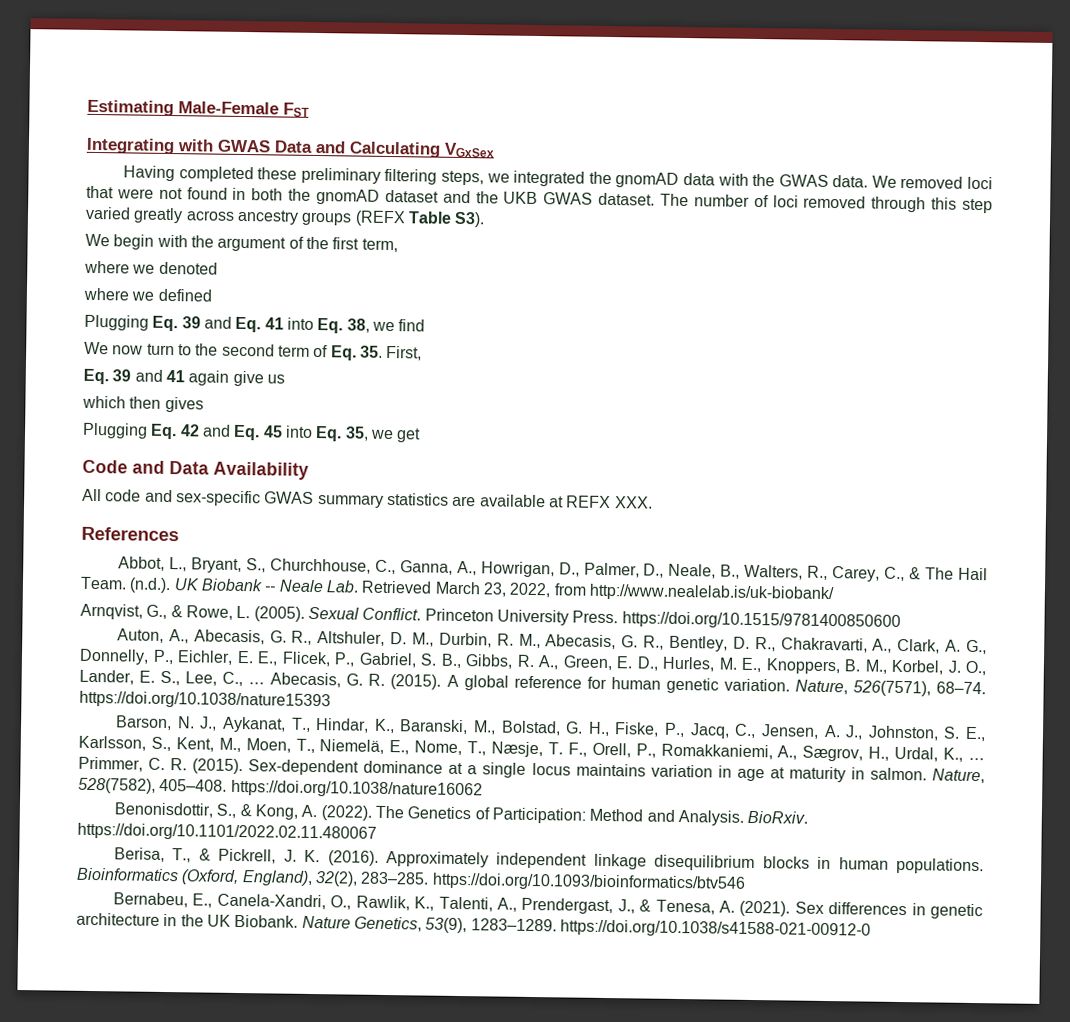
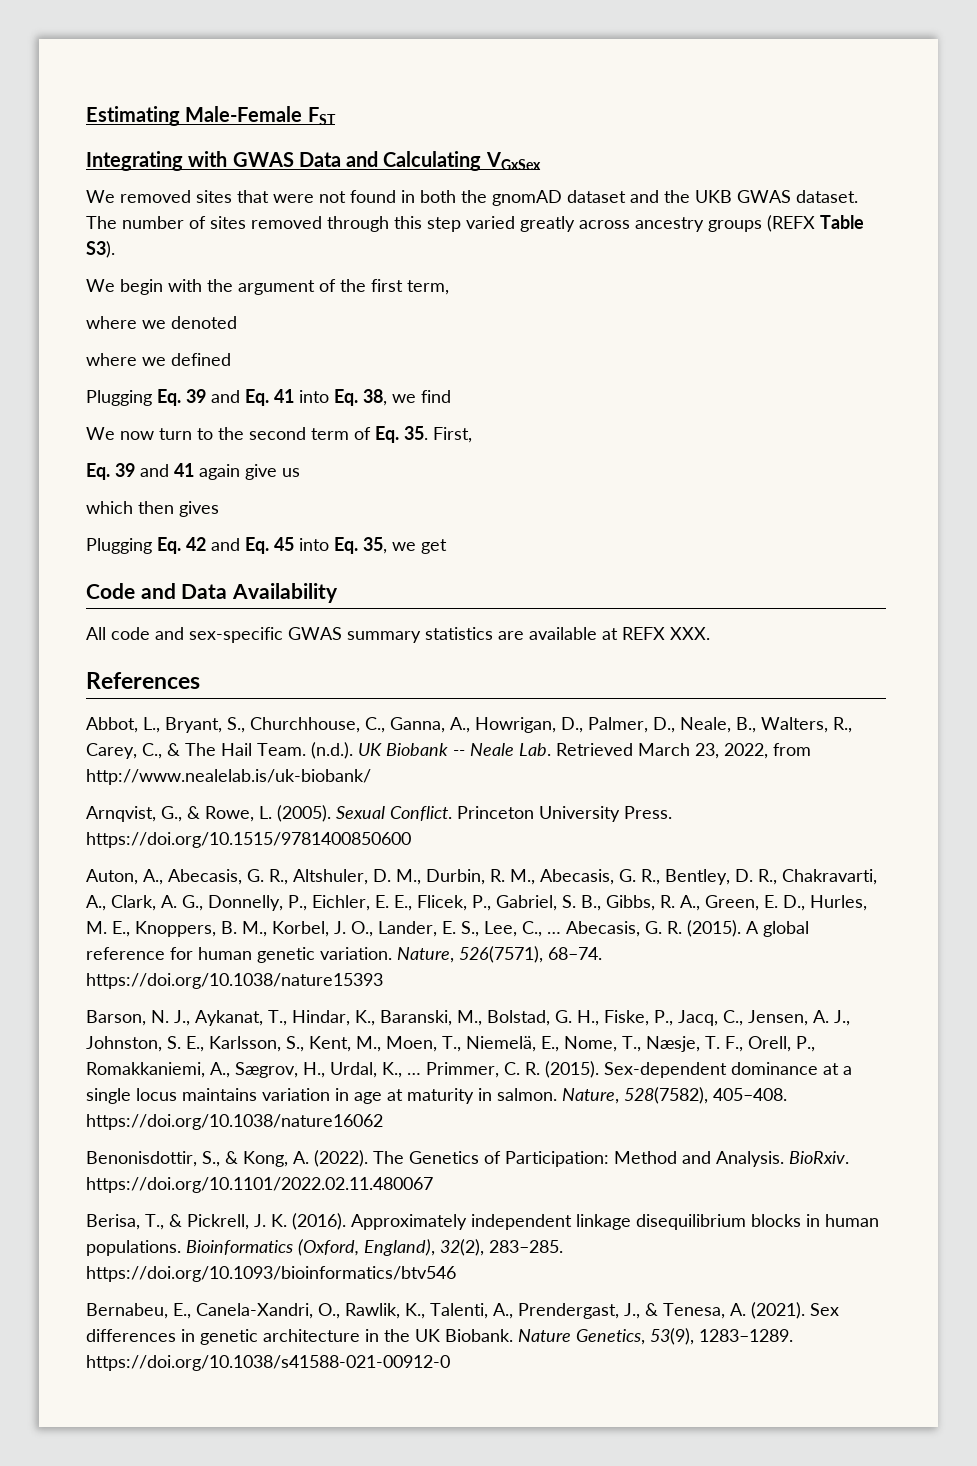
[123,165,869,188] Having completed these preliminary filtering steps, we integrated the gnomAD data with the GWAS data. -> (541, 161) none
[967,176,994,190] loci -> [196,190,232,203] sites
[772,195,799,208] loci -> [210,216,246,229] sites

